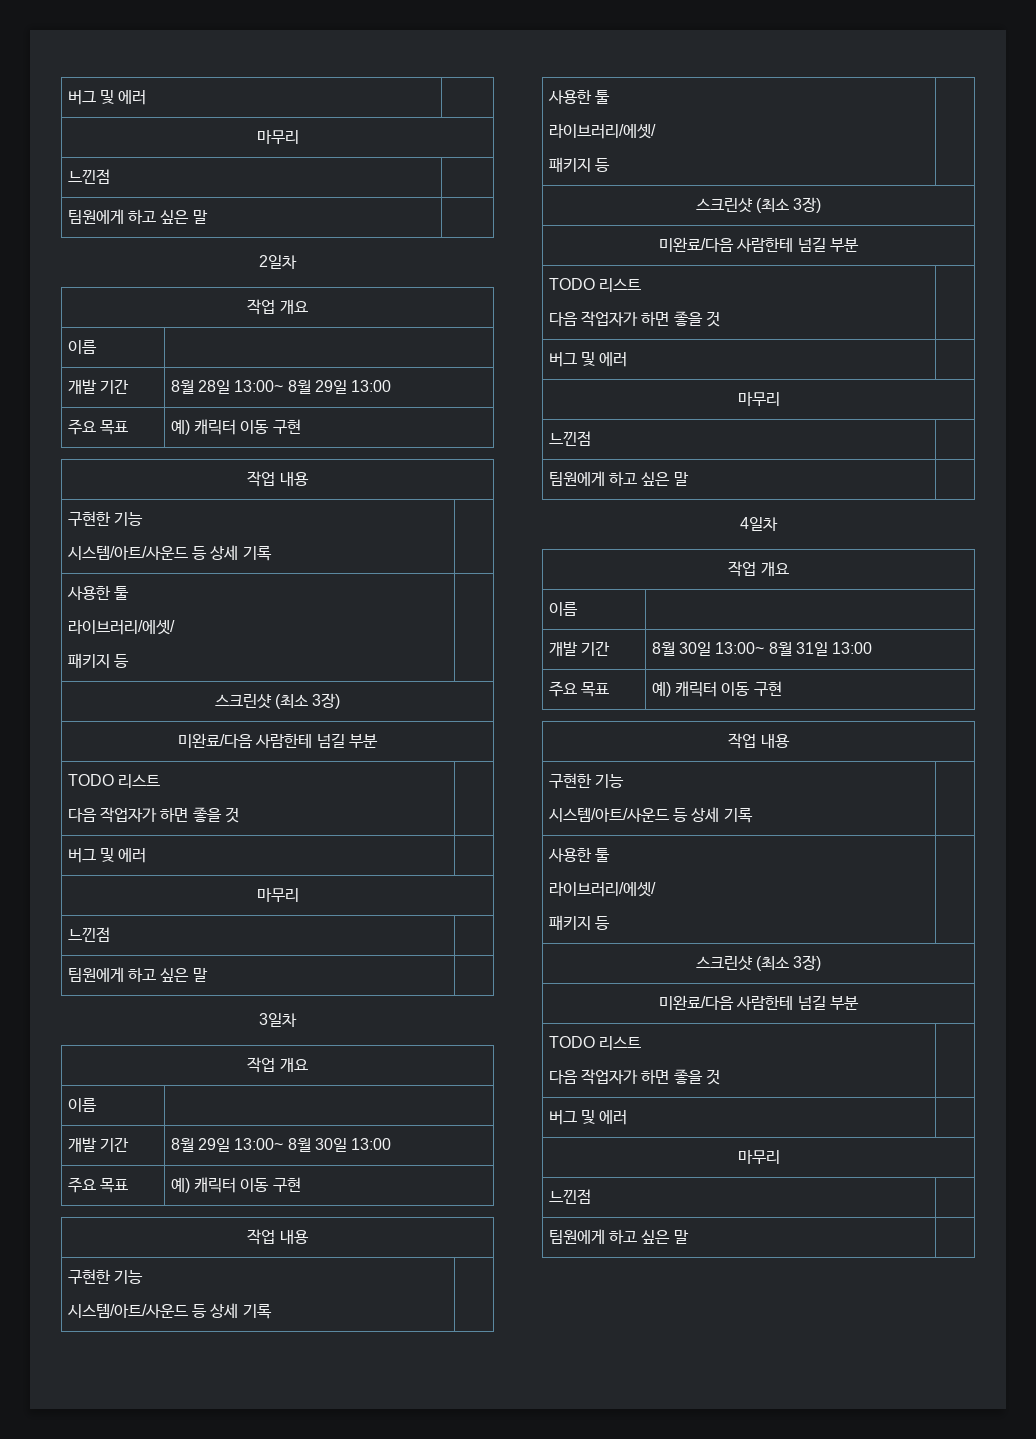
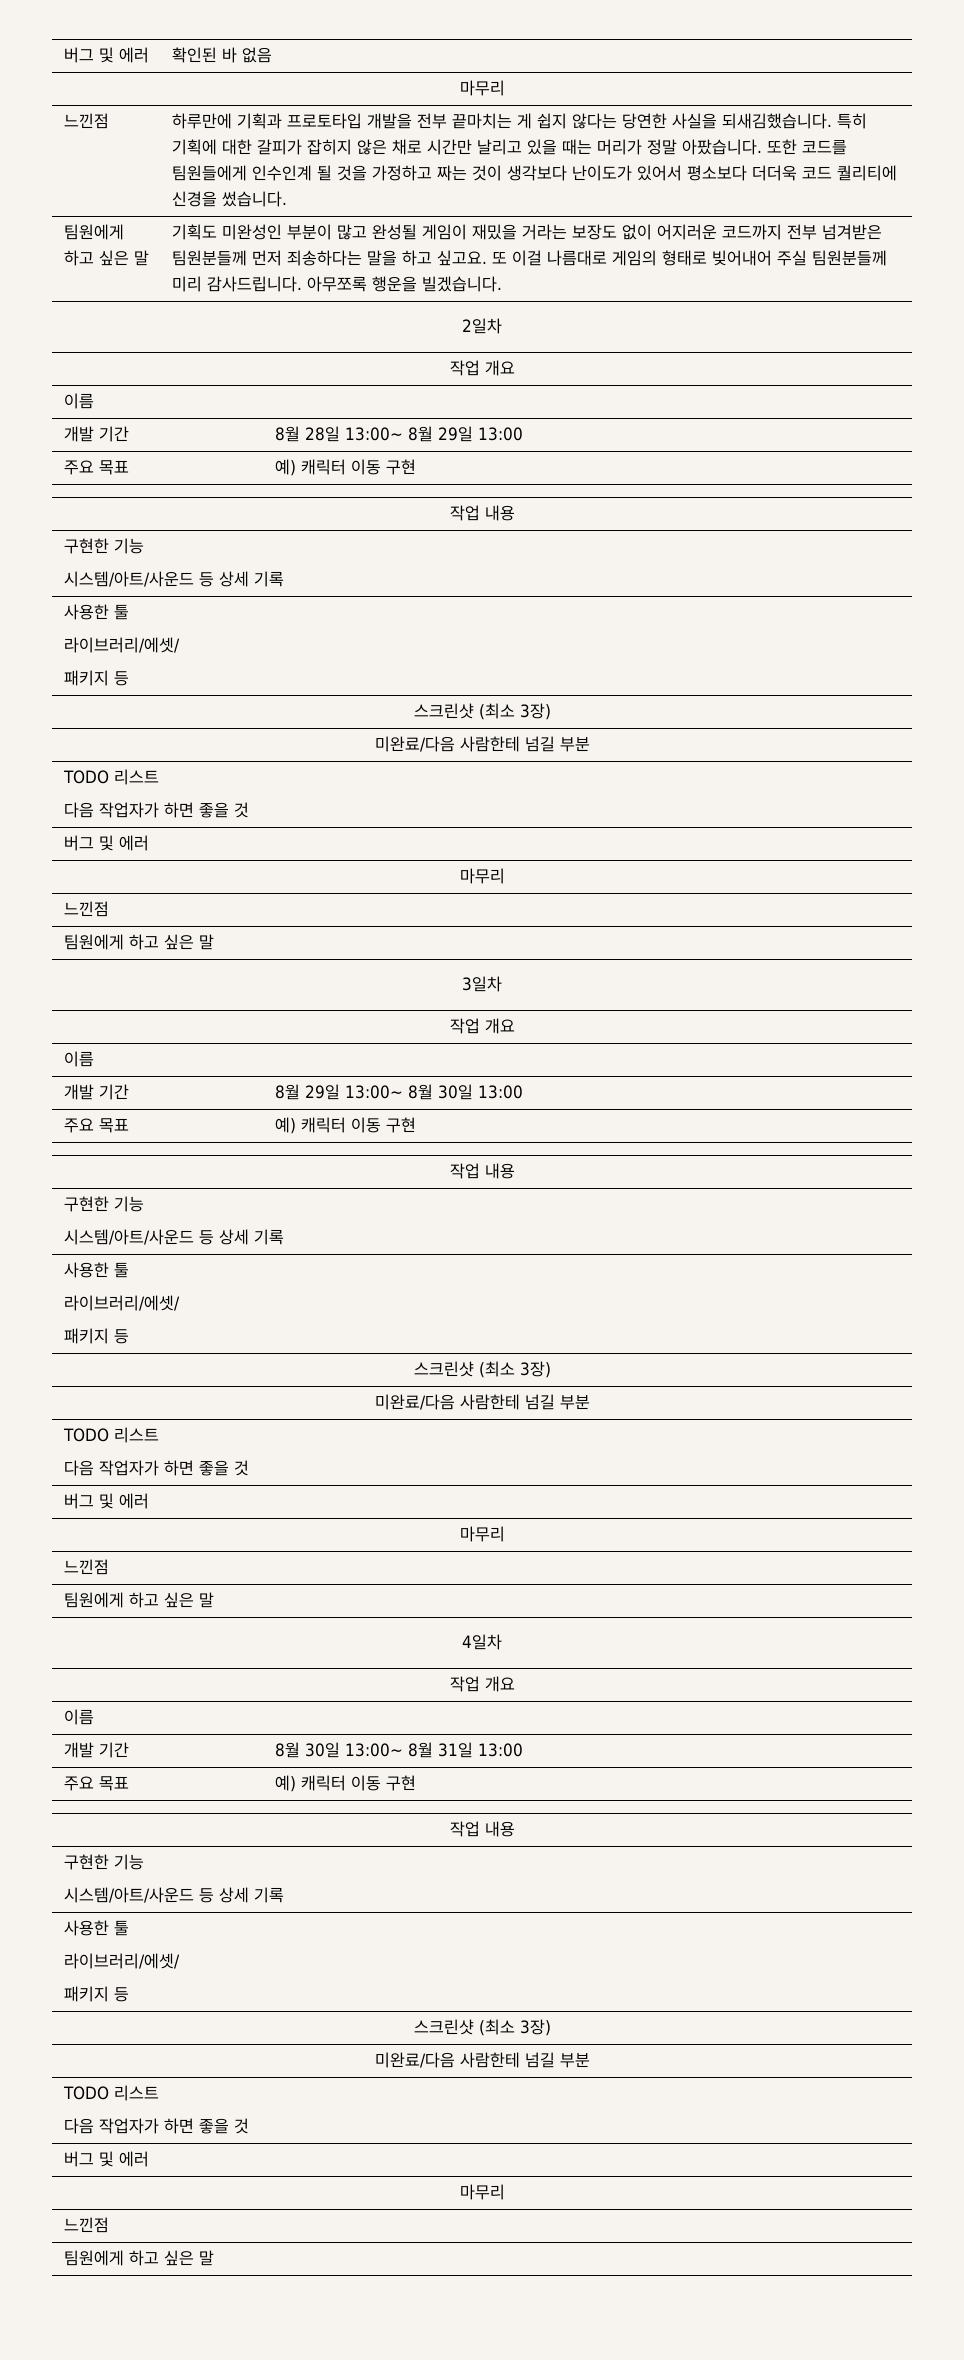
[67,90,147,105] [256,130,299,144] [67,169,110,184] [67,209,208,224] 버그 및 에러 | // 마무리 // 느낀점 | // 팀원에게 하고 싶은 말 | -> [63,47,149,63] [171,47,272,63] [459,80,505,96] [63,113,109,129] [171,113,867,129] [171,139,847,155] [171,165,897,181] [171,191,287,207] [63,224,124,240] [63,250,149,266] [171,224,882,240] [171,250,887,266] [171,276,502,292] 버그 및 에러 | 확인된 바 없음 // 마무리 // 느낀점 | 하루만에 기획과 프로토타입 개발을 전부 끝마치는 게 쉽지 않다는 당연한 사실을 되새김했습니다. 특히 기획에 대한 갈피가 잡히지 않은 채로 시간만 날리고 있을 때는 머리가 정말 아팠습니다. 또한 코드를 팀원들에게 인수인계 될 것을 가정하고 짜는 것이 생각보다 난이도가 있어서 평소보다 더더욱 코드 퀄리티에 신경을 썼습니다. // 팀원에게 하고 싶은 말 | 기획도 미완성인 부분이 많고 완성될 게임이 재밌을 거라는 보장도 없이 어지러운 코드까지 전부 넘겨받은 팀원분들께 먼저 죄송하다는 말을 하고 싶고요. 또 이걸 나름대로 게임의 형태로 빚어내어 주실 팀원분들께 미리 감사드립니다. 아무쪼록 행운을 빌겠습니다.

